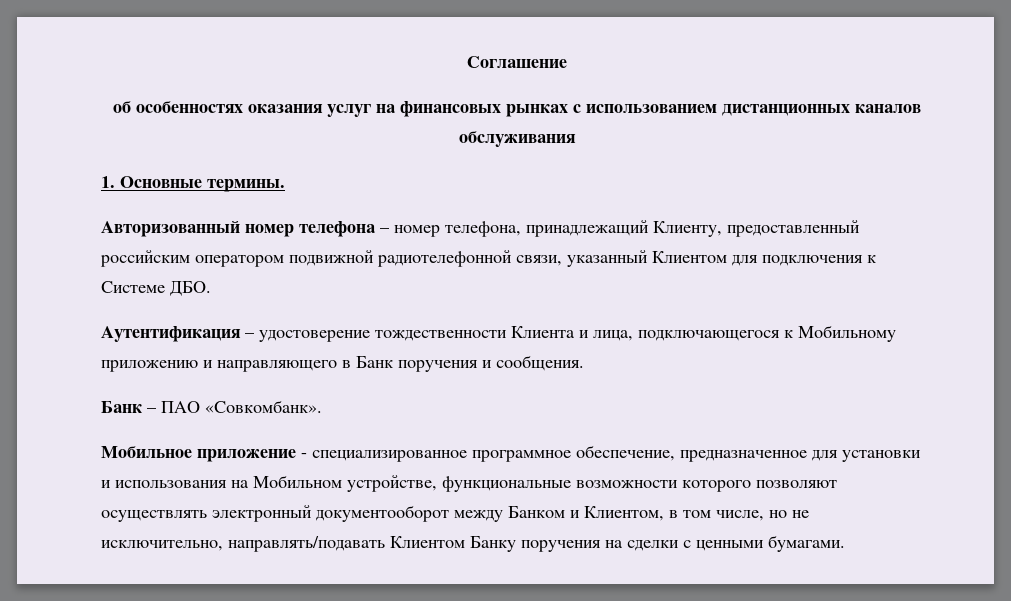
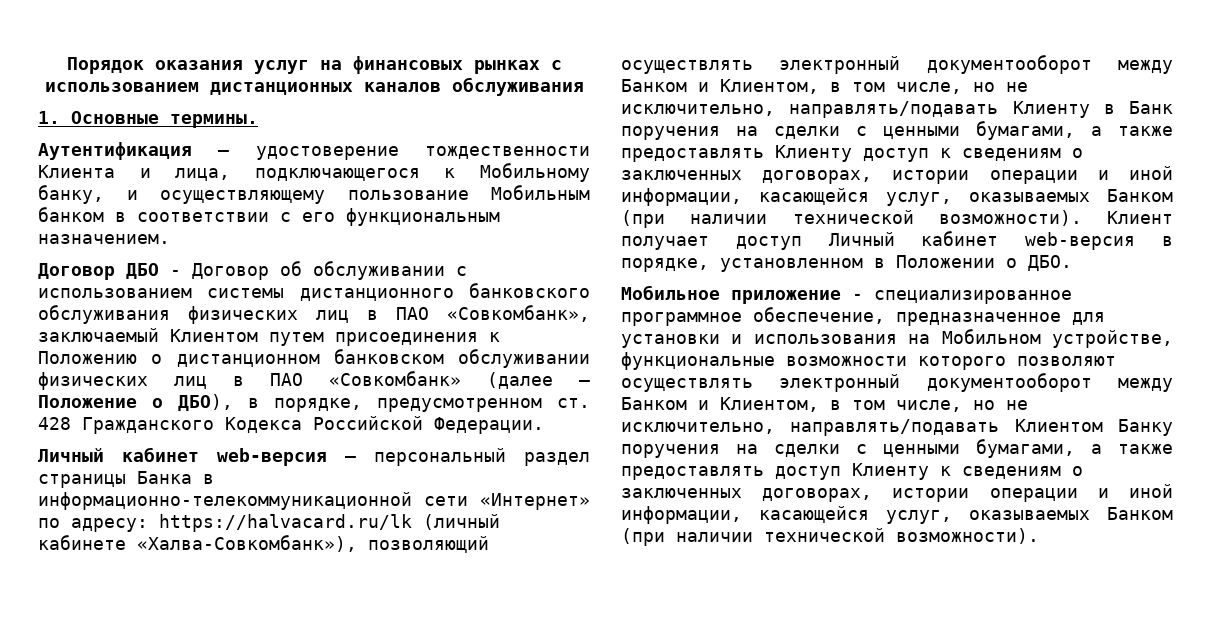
[467,56,567,68] [113,101,243,113] Соглашение // об особенностях -> [66,57,144,74] Порядок
[101,220,860,237] [100,250,876,267] [101,281,211,296] // Авторизованный номер телефона – номер телефона, принадлежащий Клиенту, предоставленный российским оператором подвижной радиотелефонной связи, указанный Клиентом для подключения к Системе ДБО. -> (258, 121) none
[101,355,584,372] [101,400,322,413] приложению и направляющего в Банк поручения и сообщения. // Банк – ПАО «Совкомбанк». -> [38,185,590,204] [38,207,500,226] [38,234,170,244] [38,261,467,280] [38,283,590,301] [38,305,590,324] [38,328,500,346] [38,349,590,368] [38,371,590,390] [38,394,590,412] [38,416,544,434] [38,447,590,466] [38,471,214,488] [38,492,590,510] [38,514,500,532] [38,535,489,553] [621,55,1173,74] [621,79,1028,94] [621,101,1173,118] [621,121,1173,140] [621,145,1083,162] [621,166,1173,184] [621,188,1173,206] [621,210,1173,228] [621,231,1173,250] [621,255,1072,272] банку, и осуществляющему пользование Мобильным банком в соответствии с его функциональным назначением. // Договор ДБО - Договор об обслуживании с использованием системы дистанционного банковского обслуживания физических лиц в ПАО «Совкомбанк», заключаемый Клиентом путем присоединения к Положению о дистанционном банковском обслуживании физических лиц в ПАО «Совкомбанк» (далее – Положение о ДБО), в порядке, предусмотренном ст. 428 Гражданского Кодекса Российской Федерации. // Личный кабинет web-версия – персональный раздел страницы Банка в информационно-телекоммуникационной сети «Интернет» по адресу: https://halvacard.ru/lk (личный кабинете «Халва-Совкомбанк»), позволяющий осуществлять электронный документооборот между Банком и Клиентом, в том числе, но не исключительно, направлять/подавать Клиенту в Банк поручения на сделки с ценными бумагами, а также предоставлять Клиенту доступ к сведениям о заключенных договорах, истории операции и иной информации, касающейся услуг, оказываемых Банком (при наличии технической возможности). Клиент получает доступ Личный кабинет web-версия в порядке, установленном в Положении о ДБО.
[768,535,845,552] бумагами. -> [976,439,1173,458] [621,463,1083,480] [621,484,1173,502] [621,506,1173,524] [621,528,1039,546] бумагами, а также предоставлять доступ Клиенту к сведениям о заключенных договорах, истории операции и иной информации, касающейся услуг, оказываемых Банком (при наличии технической возможности).

